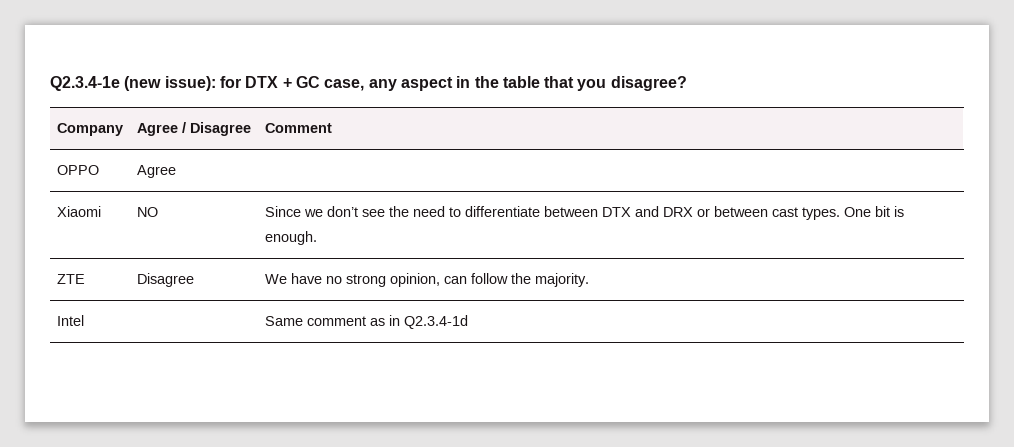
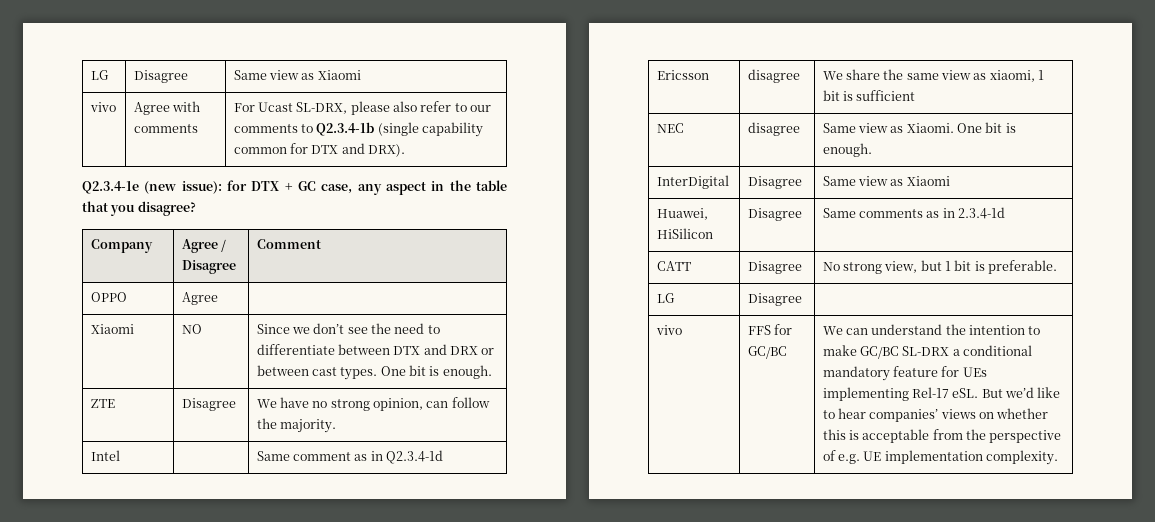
(50, 83) none -> [90,70,109,80] [133,70,188,83] [233,70,361,80] [89,102,116,112] [133,101,200,115] [133,124,198,133] [233,101,492,115] [233,122,484,137] [233,143,406,157] LG | Disagree | Same view as Xiaomi // vivo | Agree with comments | For Ucast SL-DRX, please also refer to our comments to Q2.3.4-1b (single capability common for DTX and DRX). //
(468, 322) none -> [656,70,709,80] [747,69,800,83] [822,69,1045,82] [822,90,916,101] [656,123,684,133] [747,122,800,136] [822,122,1016,133] [822,143,872,157] [656,175,729,189] [747,176,802,189] [822,176,950,186] [656,208,708,220] [656,228,713,239] [747,208,802,221] [822,207,1006,219] [656,261,691,271] [747,261,802,274] [822,260,1058,274] [656,293,675,303] [747,293,802,306] [655,325,682,335] [747,324,792,335] [747,346,787,359] [822,324,1041,335] [822,345,1033,359] [822,366,987,381] [822,387,1061,401] [822,408,1049,422] [822,429,1062,443] [822,450,1059,465] // Ericsson | disagree | We share the same view as xiaomi, 1 bit is sufficient // NEC | disagree | Same view as Xiaomi. One bit is enough. // InterDigital | Disagree | Same view as Xiaomi // Huawei, HiSilicon | Disagree | Same comments as in 2.3.4-1d // CATT | Disagree | No strong view, but 1 bit is preferable. // LG | Disagree | // vivo | FFS for GC/BC | We can understand the intention to make GC/BC SL-DRX a conditional mandatory feature for UEs implementing Rel-17 eSL. But we’d like to hear companies’ views on whether this is acceptable from the perspective of e.g. UE implementation complexity.

